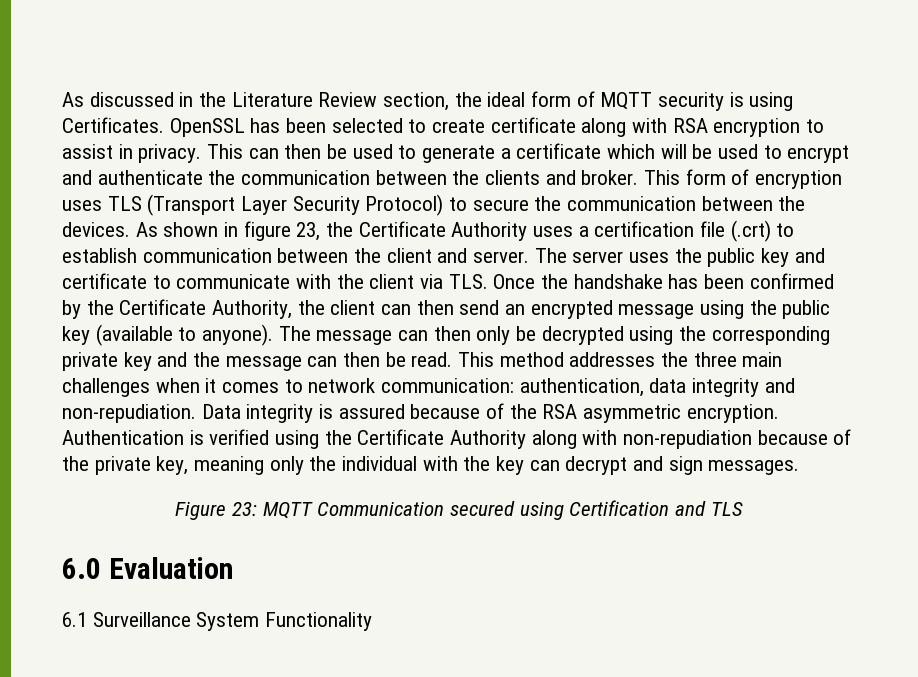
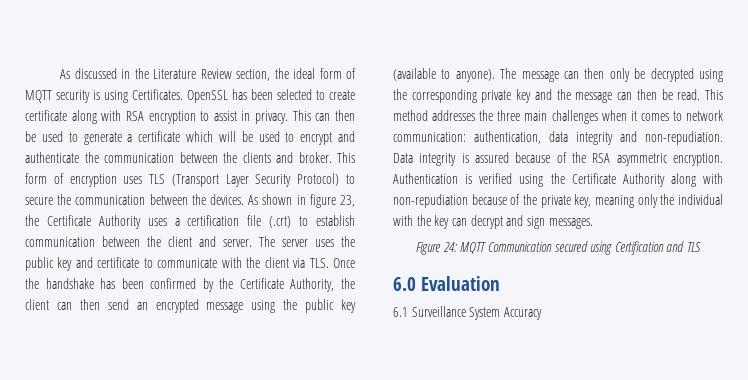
[231,502,257,516] 23: -> [442,242,457,252] 24:
[265,612,373,631] Functionality -> [503,307,542,320] Accuracy

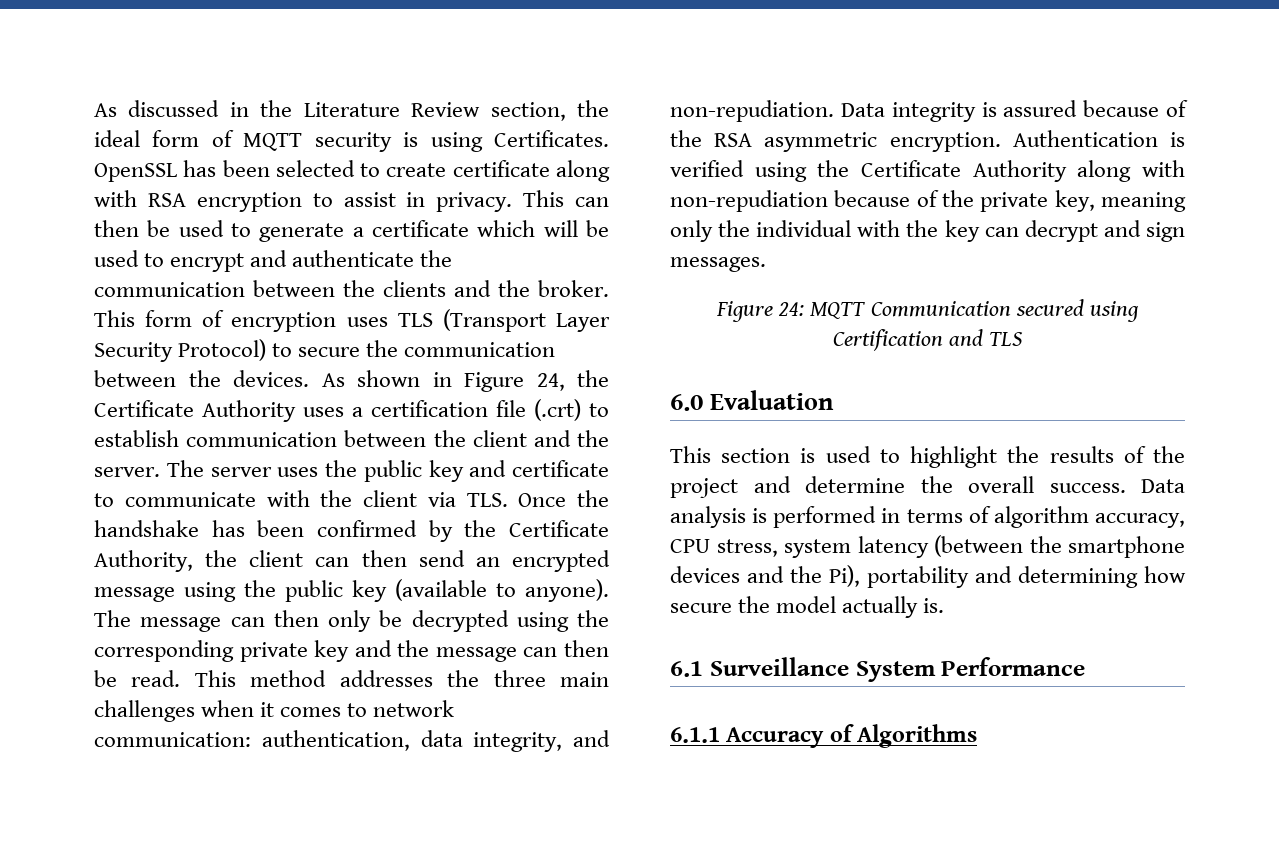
(293, 157) none -> [498,280,530,297] the
[309,194,355,208] figure 23, -> [464,372,565,392] Figure 24,
(216, 241) none -> [577,430,610,447] the
[576,132,613,145] integrity -> [473,732,563,752] integrity,
[393,306,542,320] 6.1 Surveillance System Accuracy -> [670,446,1185,468] [670,476,1185,498] [670,506,1185,528] [670,535,1185,558] [670,565,1186,588] [670,596,945,618] [670,657,1086,682] [670,724,978,748] This section is used to highlight the results of the project and determine the overall success. Data analysis is performed in terms of algorithm accuracy, CPU stress, system latency (between the smartphone devices and the Pi), portability and determining how secure the model actually is. // 6.1 Surveillance System Performance // 6.1.1 Accuracy of Algorithms

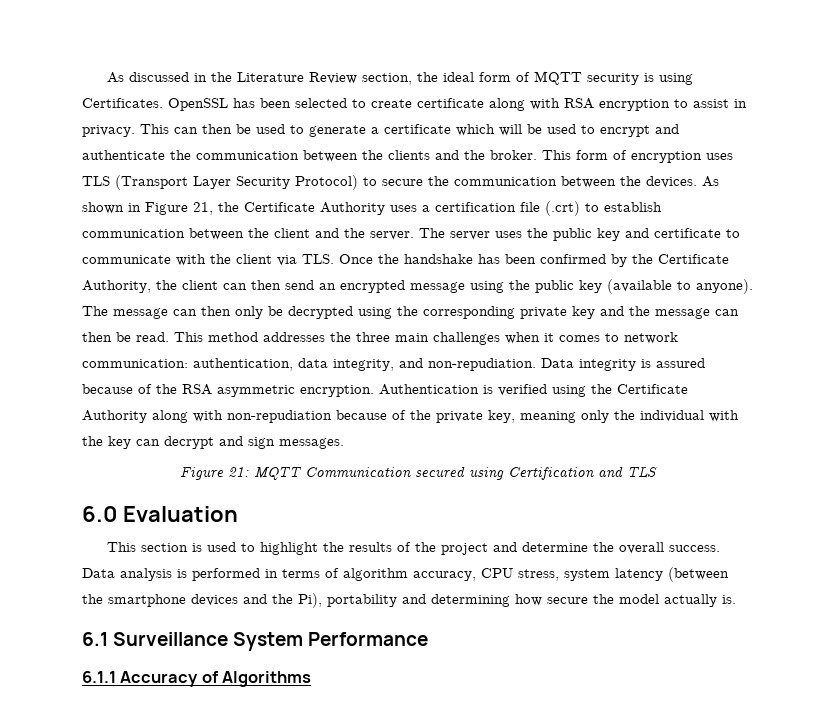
[536,373,565,391] 24, -> [193,202,213,215] 21,
[778,302,805,316] 24: -> [228,467,249,477] 21:

